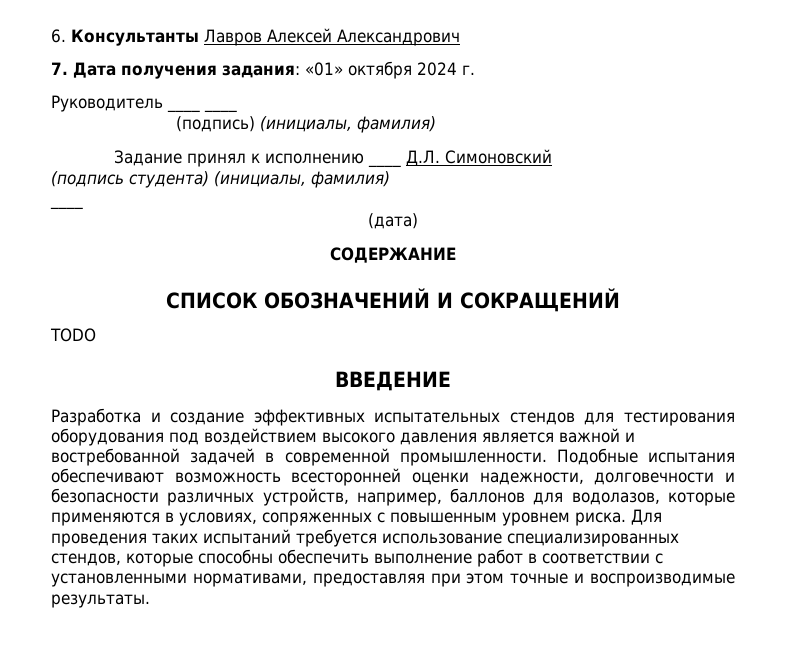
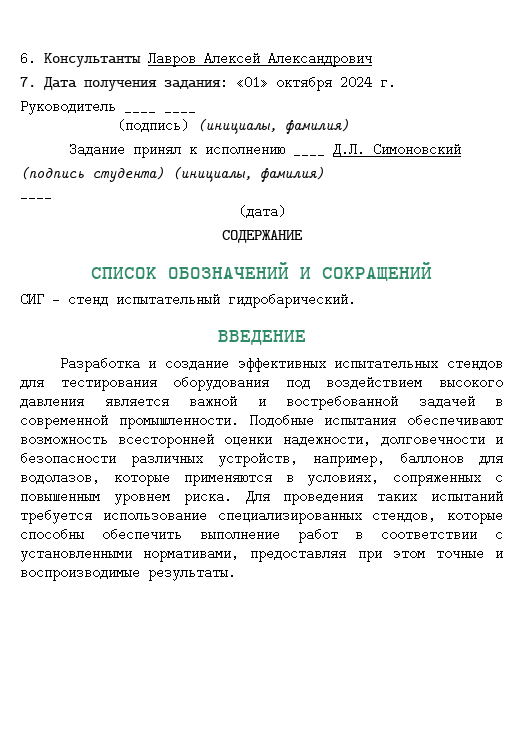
[50,328,96,342] TODO -> [20,291,356,308] СИГ - стенд испытательный гидробарический.

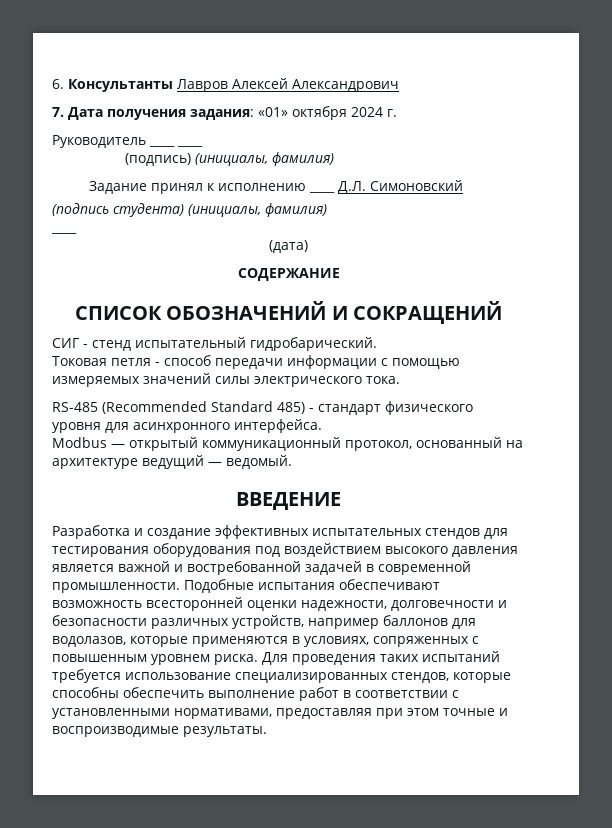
(356, 299) none -> [52,355,460,369] [52,373,400,387] [52,401,473,415] [52,419,322,433] [52,437,523,451] [52,455,292,469] // Токовая петля - способ передачи информации с помощью измеряемых значений силы электрического тока. // RS-485 (Recommended Standard 485) - стандарт физического уровня для асинхронного интерфейса. // Modbus — открытый коммуникационный протокол, основанный на архитектуре ведущий — ведомый.
[313,450,385,467] например, -> [308,618,379,629] например

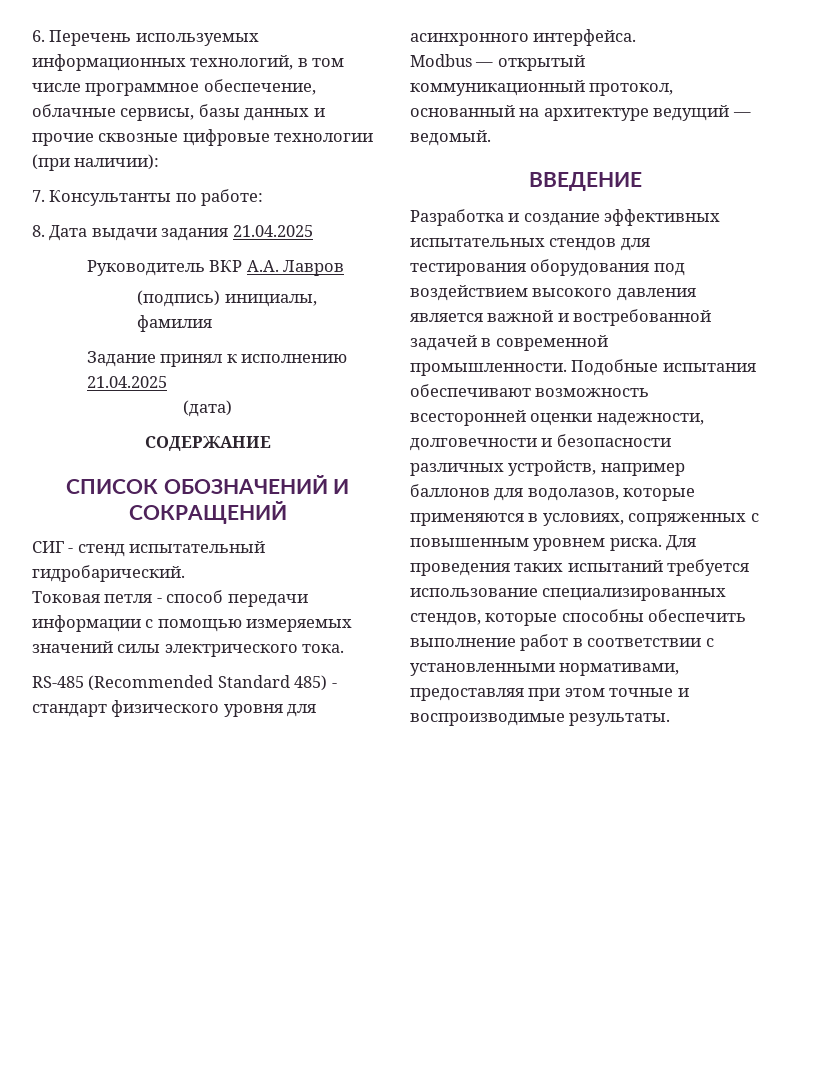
[68,78,399,92] [52,106,397,120] [52,135,203,148] Консультанты Лавров Алексей Александрович // 7. Дата получения задания: «01» октября 2024 г. // Руководитель ____ ____ -> [49,30,259,46] [32,54,345,71] [32,79,316,96] [32,104,325,121] [32,129,374,146] [32,154,160,171] [32,189,264,206] [32,225,313,241] [86,260,345,276] Перечень используемых информационных технологий, в том числе программное обеспечение, облачные сервисы, базы данных и прочие сквозные цифровые технологии (при наличии): // 7. Консультанты по работе: // 8. Дата выдачи задания 21.04.2025 // Руководитель ВКР А.А. Лавров
[195,152,335,166] (инициалы, фамилия) -> [224,294,317,307] [137,315,213,332] инициалы, фамилия
[308,180,463,194] [52,203,327,217] [51,232,77,234] ____ Д.Л. Симоновский // (подпись студента) (инициалы, фамилия) // ____ -> [86,376,167,388] 21.04.2025

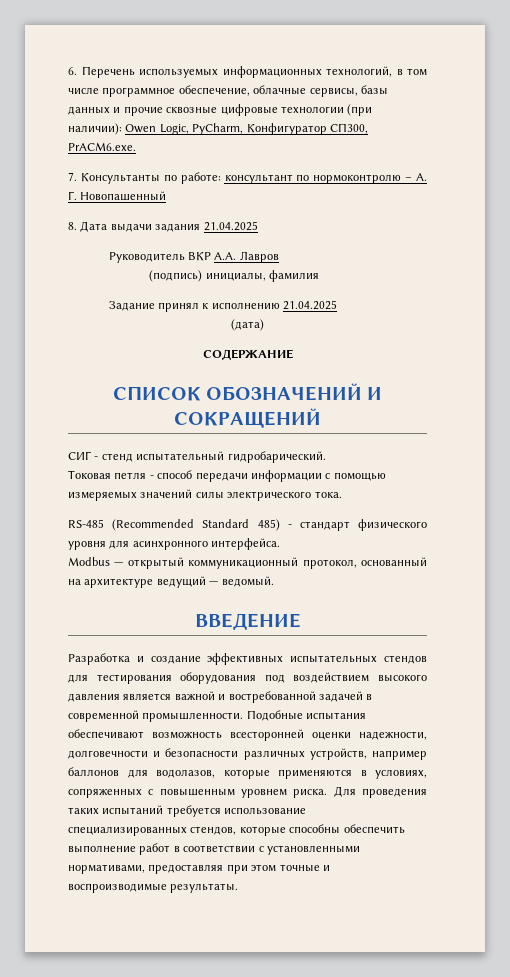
[32,189,264,206] // 7. Консультанты по работе: -> [125,123,368,135] [68,142,136,151] [68,172,427,184] [68,191,167,201] Owen Logic, PyCharm, Конфигуратор СП300, PrACM6.exe. // 7. Консультанты по работе: консультант по нормоконтролю – А. Г. Новопашенный

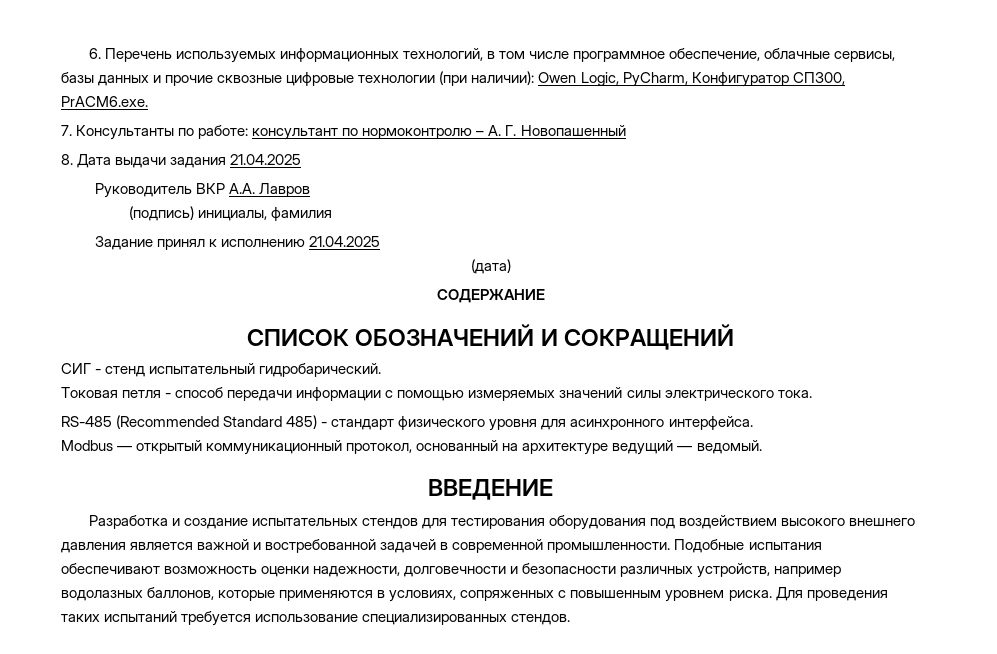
[207,653,284,665] эффективных -> (248, 523) none
(427, 678) none -> [849,518,916,526] внешнего
[230,729,304,741] всесторонней -> (258, 570) none
[68,767,215,778] баллонов для водолазов, -> [61,587,215,601] водолазных баллонов,
[190,824,405,836] [68,843,360,855] [68,864,330,874] [68,883,239,893] стендов, которые способны обеспечить выполнение работ в соответствии с установленными нормативами, предоставляя при этом точные и воспроизводимые результаты. -> [511,614,571,625] стендов.

